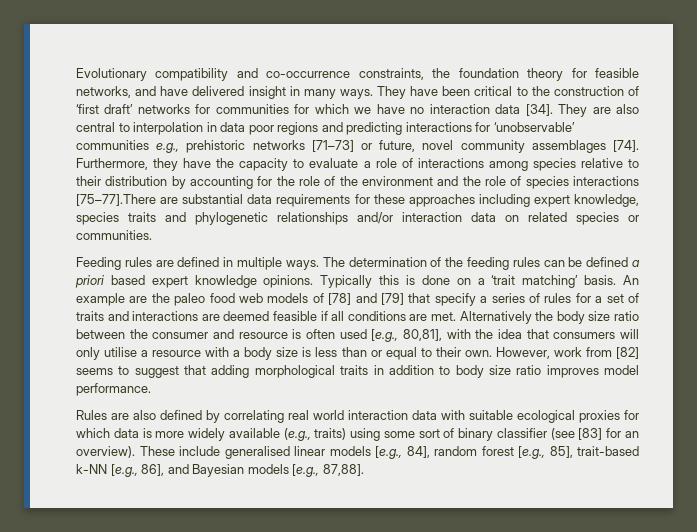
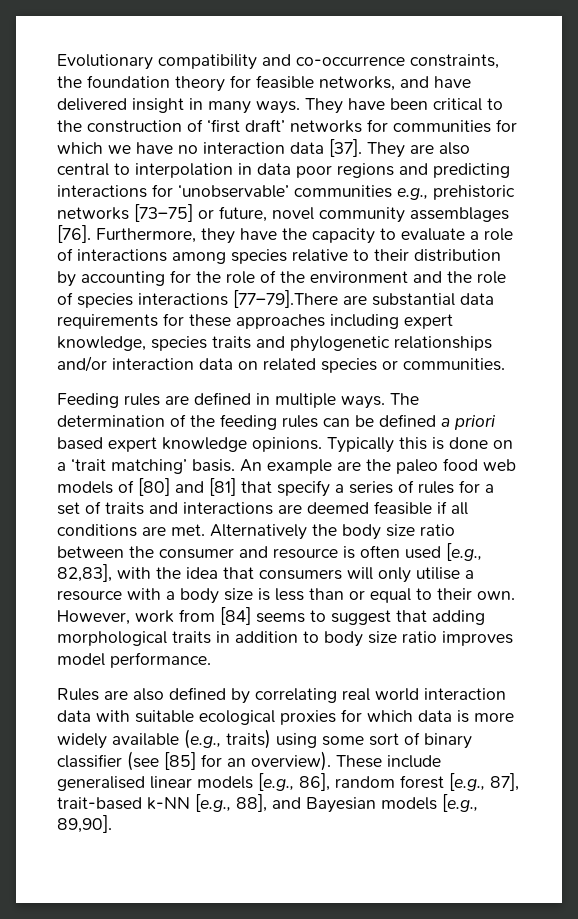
[525,104,553,116] [34]. -> [329,139,362,157] [37].
[311,140,354,152] [71–73] -> [134,204,193,222] [73–75]
[613,140,639,152] [74]. -> [57,225,91,243] [76].
[76,194,156,206] [75–77].There -> [233,290,338,308] [77–79].There
[328,293,404,305] [78] and [79] -> [138,478,236,496] [80] and [81]
[403,329,443,341] 80,81], -> [57,564,112,582] 82,83],
[615,347,639,359] [82] -> [220,607,251,625] [84]
[578,428,603,440] [83] -> [164,752,196,770] [85]
[406,446,430,458] 84], -> [299,773,330,791] 86],
[549,446,573,458] 85], -> [490,773,519,791] 87],
[141,464,165,476] 86], -> [236,794,267,812] 88],
[322,464,364,476] 87,88]. -> [57,815,112,833] 89,90].

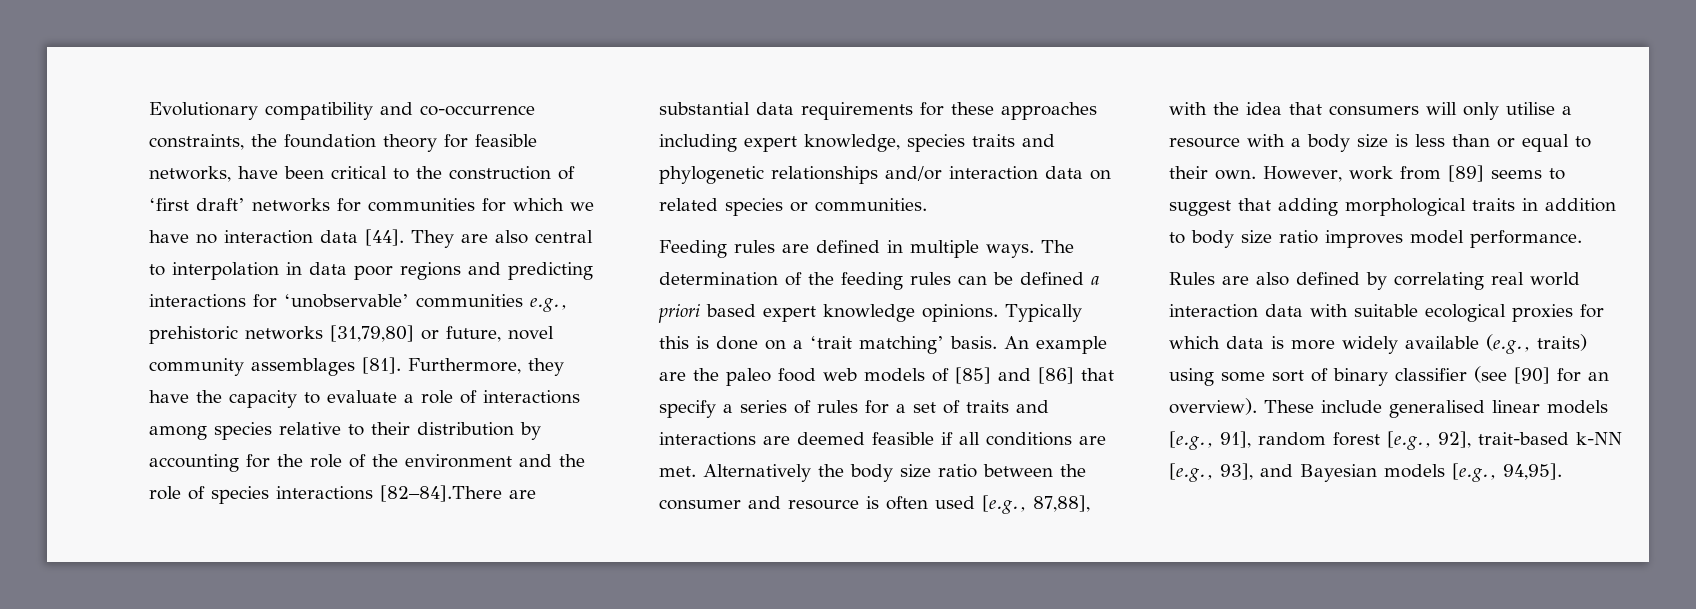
[400,76,471,88] [57,98,343,114] and have delivered insight in many ways. They -> (231, 174) none
[329,139,362,157] [37]. -> [365,229,404,246] [44].
[134,204,193,222] [73–75] -> [330,325,414,342] [31,79,80]
[57,225,91,243] [76]. -> [362,357,401,374] [81].
[233,290,338,308] [77–79].There -> [380,485,502,502] [82–84].There
[138,478,236,496] [80] and [81] -> [955,367,1074,384] [85] and [86]
[57,564,112,582] 82,83], -> [1033,495,1090,512] 87,88],
[220,607,251,625] [84] -> [1447,165,1484,182] [89]
[164,752,196,770] [85] -> [1514,367,1550,384] [90]
[299,773,330,791] 86], -> [1220,431,1251,448] 91],
[490,773,519,791] 87], -> [1438,431,1471,448] 92],
[236,794,267,812] 88], -> [1220,463,1253,480] 93],
[57,815,112,833] 89,90]. -> [1503,463,1562,480] 94,95].

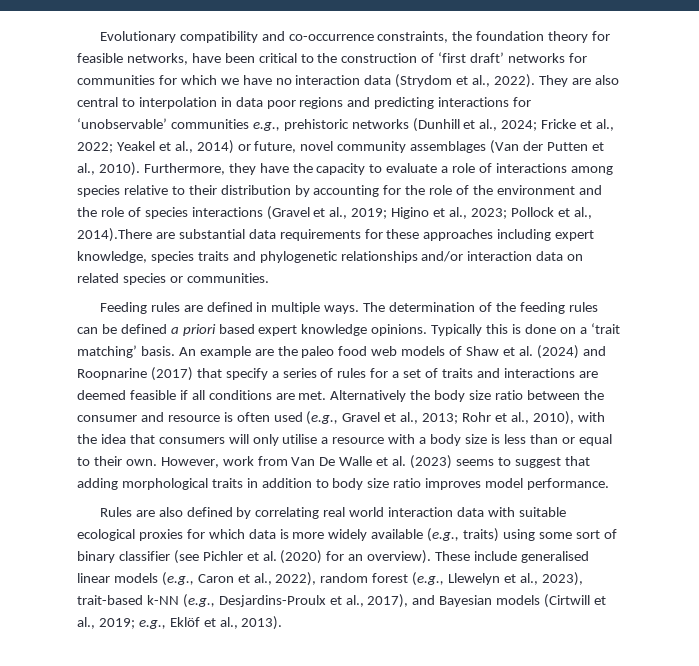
[365,229,404,246] [44]. -> [395,74,536,88] (Strydom et al., 2022).
[330,325,414,342] [31,79,80] -> [412,118,615,132] [77,140,234,154] (Dunhill et al., 2024; Fricke et al., 2022; Yeakel et al., 2014)
[362,357,401,374] [81]. -> [490,140,604,154] [77,162,140,176] (Van der Putten et al., 2010).
[380,485,502,502] [82–84].There -> [266,206,592,220] [77,228,152,242] (Gravel et al., 2019; Higino et al., 2023; Pollock et al., 2014).There
[955,367,1074,384] [85] and [86] -> [466,345,606,359] [77,367,193,381] Shaw et al. (2024) and Roopnarine (2017)
[982,495,1090,514] [e.g., 87,88], -> [306,411,574,425] (e.g., Gravel et al., 2013; Rohr et al., 2010),
[1447,165,1484,182] [89] -> [291,455,453,469] Van De Walle et al. (2023)
[1514,367,1550,384] [90] -> [202,550,323,564] Pichler et al. (2020)
[1169,431,1622,450] [1169,463,1562,482] [e.g., 91], random forest [e.g., 92], trait-based k-NN [e.g., 93], and Bayesian models [e.g., 94,95]. -> [161,572,583,586] [77,594,607,608] [77,616,283,630] (e.g., Caron et al., 2022), random forest (e.g., Llewelyn et al., 2023), trait-based k-NN (e.g., Desjardins-Proulx et al., 2017), and Bayesian models (Cirtwill et al., 2019; e.g., Eklöf et al., 2013).

